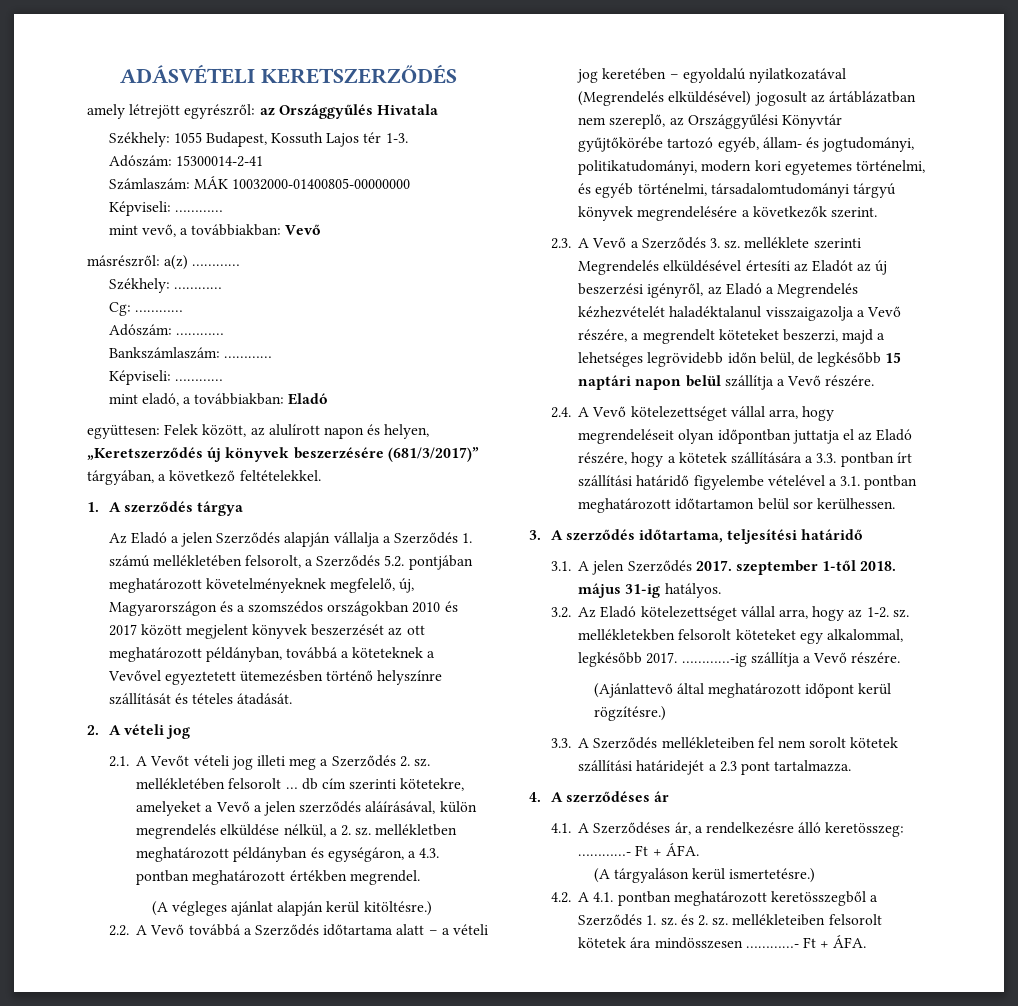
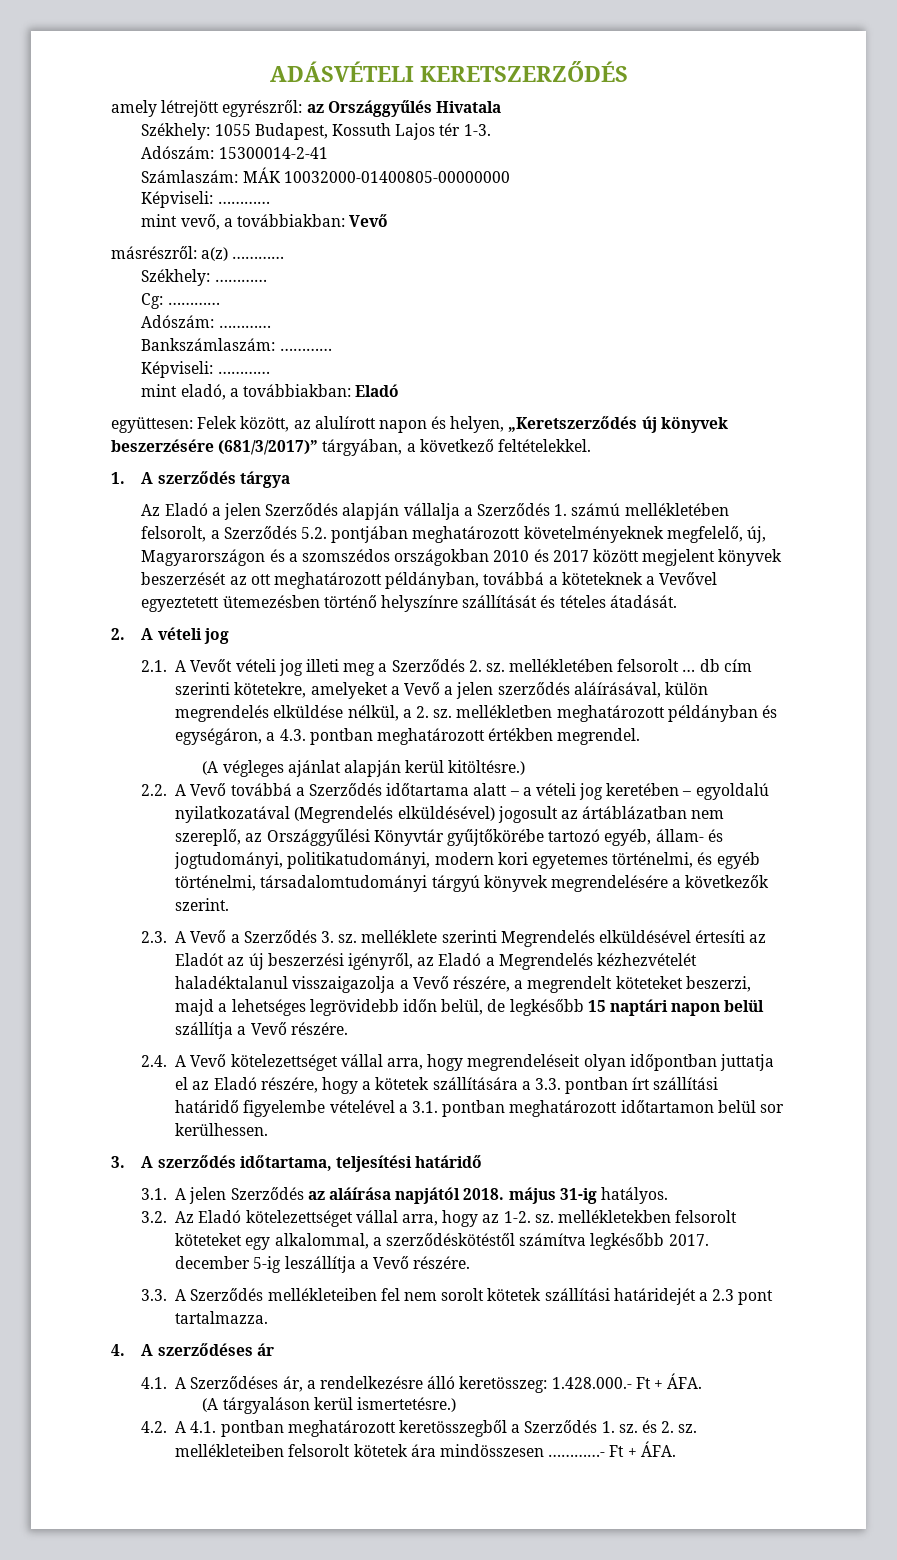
[695,560,857,575] 2017. szeptember 1-től -> [307,1187,461,1204] az aláírása napjától
[578,652,901,667] [593,683,892,698] [593,706,666,721] legkésőbb 2017. …………-ig szállítja a Vevő részére. // (Ajánlattevő által meghatározott időpont kerül rögzítésre.) -> [372,1233,709,1250] [175,1256,471,1273] a szerződéskötéstől számítva legkésőbb 2017. december 5-ig leszállítja a Vevő részére.
[578,852,632,856] …………- -> [551,1377,632,1389] 1.428.000.-

